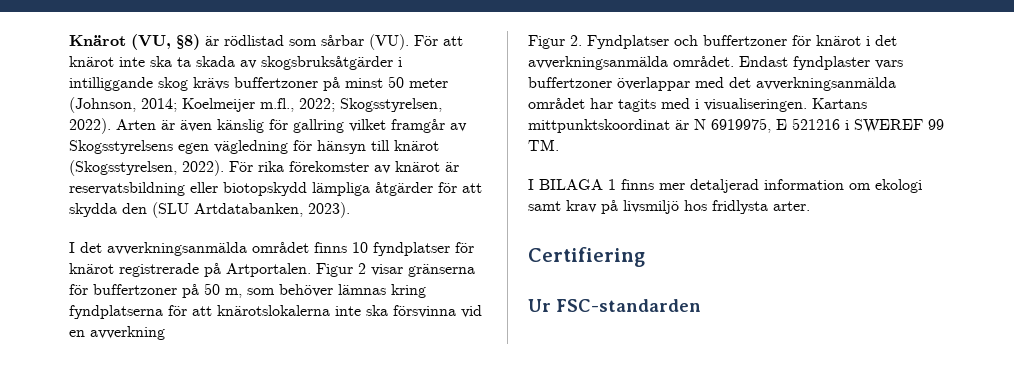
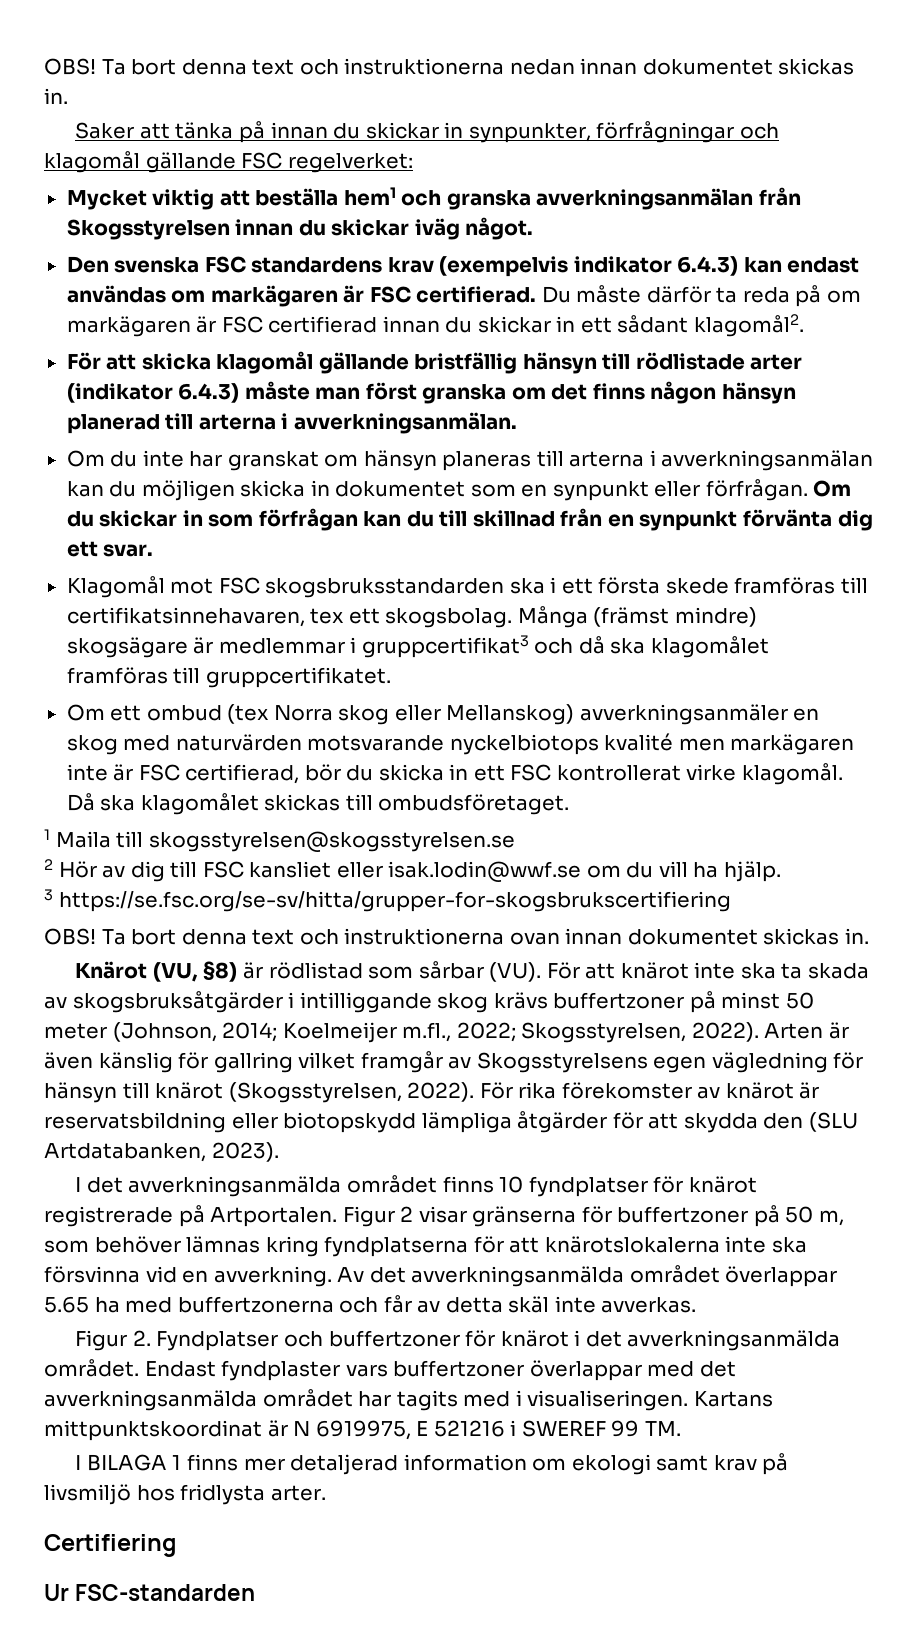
(69, 40) none -> [44,58,855,75] [44,88,68,104] [75,121,779,143] [44,151,413,173] [66,187,801,210] [66,217,534,240] [66,256,860,277] [66,285,861,307] [66,314,804,337] [66,351,803,374] [66,381,796,404] [66,412,517,434] [66,450,874,471] [66,479,852,501] [66,508,873,531] [66,541,154,557] [66,576,868,598] [66,606,757,628] [66,635,769,658] [66,667,391,688] [66,704,820,725] [66,733,855,755] [66,763,843,785] [66,793,570,815] [44,829,515,852] [44,859,781,882] [44,889,731,912] [44,928,869,945] OBS! Ta bort denna text och instruktionerna nedan innan dokumentet skickas in. // Saker att tänka på innan du skickar in synpunkter, förfrågningar och klagomål gällande FSC regelverket: // Mycket viktig att beställa hem1 och granska avverkningsanmälan från Skogsstyrelsen innan du skickar iväg något. // Den svenska FSC standardens krav (exempelvis indikator 6.4.3) kan endast användas om markägaren är FSC certifierad. Du måste därför ta reda på om markägaren är FSC certifierad innan du skickar in ett sådant klagomål2. // För att skicka klagomål gällande bristfällig hänsyn till rödlistade arter (indikator 6.4.3) måste man först granska om det finns någon hänsyn planerad till arterna i avverkningsanmälan. // Om du inte har granskat om hänsyn planeras till arterna i avverkningsanmälan kan du möjligen skicka in dokumentet som en synpunkt eller förfrågan. Om du skickar in som förfrågan kan du till skillnad från en synpunkt förvänta dig ett svar. // Klagomål mot FSC skogsbruksstandarden ska i ett första skede framföras till certifikatsinnehavaren, tex ett skogsbolag. Många (främst mindre) skogsägare är medlemmar i gruppcertifikat3 och då ska klagomålet framföras till gruppcertifikatet. // Om ett ombud (tex Norra skog eller Mellanskog) avverkningsanmäler en skog med naturvärden motsvarande nyckelbiotops kvalité men markägaren inte är FSC certifierad, bör du skicka in ett FSC kontrollerat virke klagomål. Då ska klagomålet skickas till ombudsföretaget. // 1 Maila till skogsstyrelsen@skogsstyrelsen.se // 2 Hör av dig till FSC kansliet eller isak.lodin@wwf.se om du vill ha hjälp. // 3 https://se.fsc.org/se-sv/hitta/grupper-for-skogsbrukscertifiering // OBS! Ta bort denna text och instruktionerna ovan innan dokumentet skickas in. //
[90,326,165,340] avverkning -> [213,1265,838,1287] [44,1295,697,1313] avverkning. Av det avverkningsanmälda området överlappar 5.65 ha med buffertzonerna och får av detta skäl inte avverkas.

